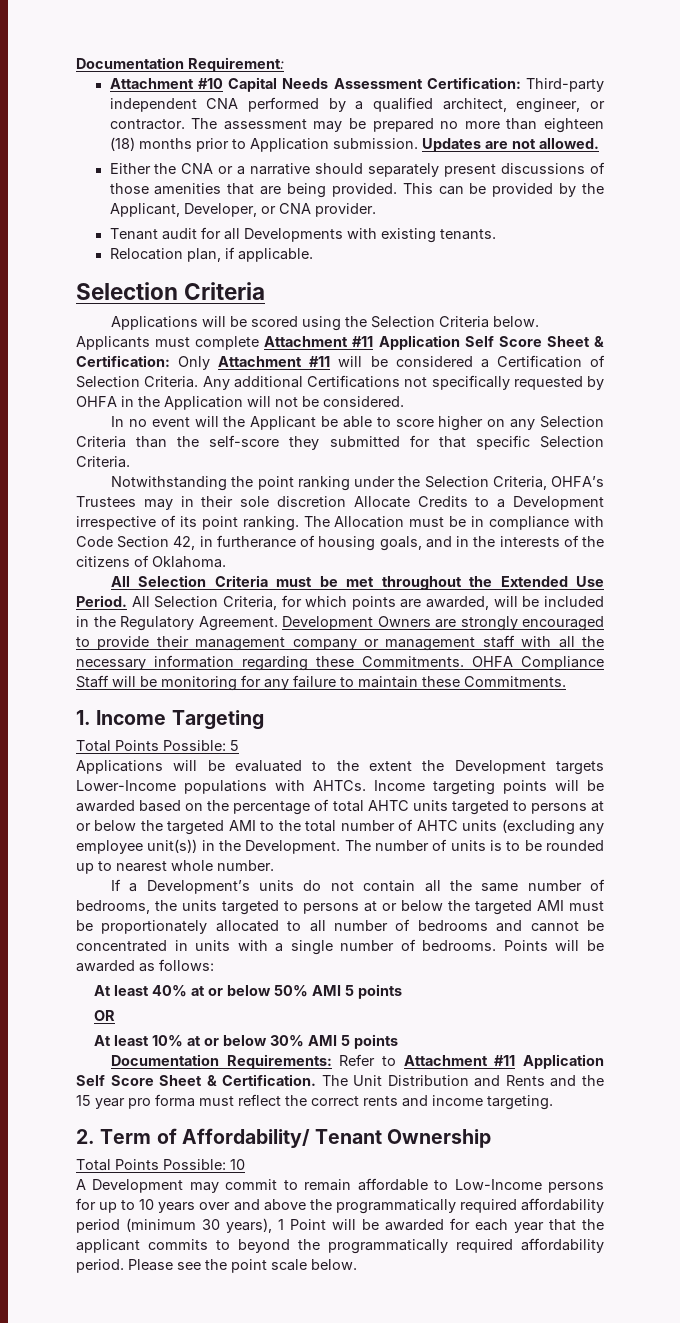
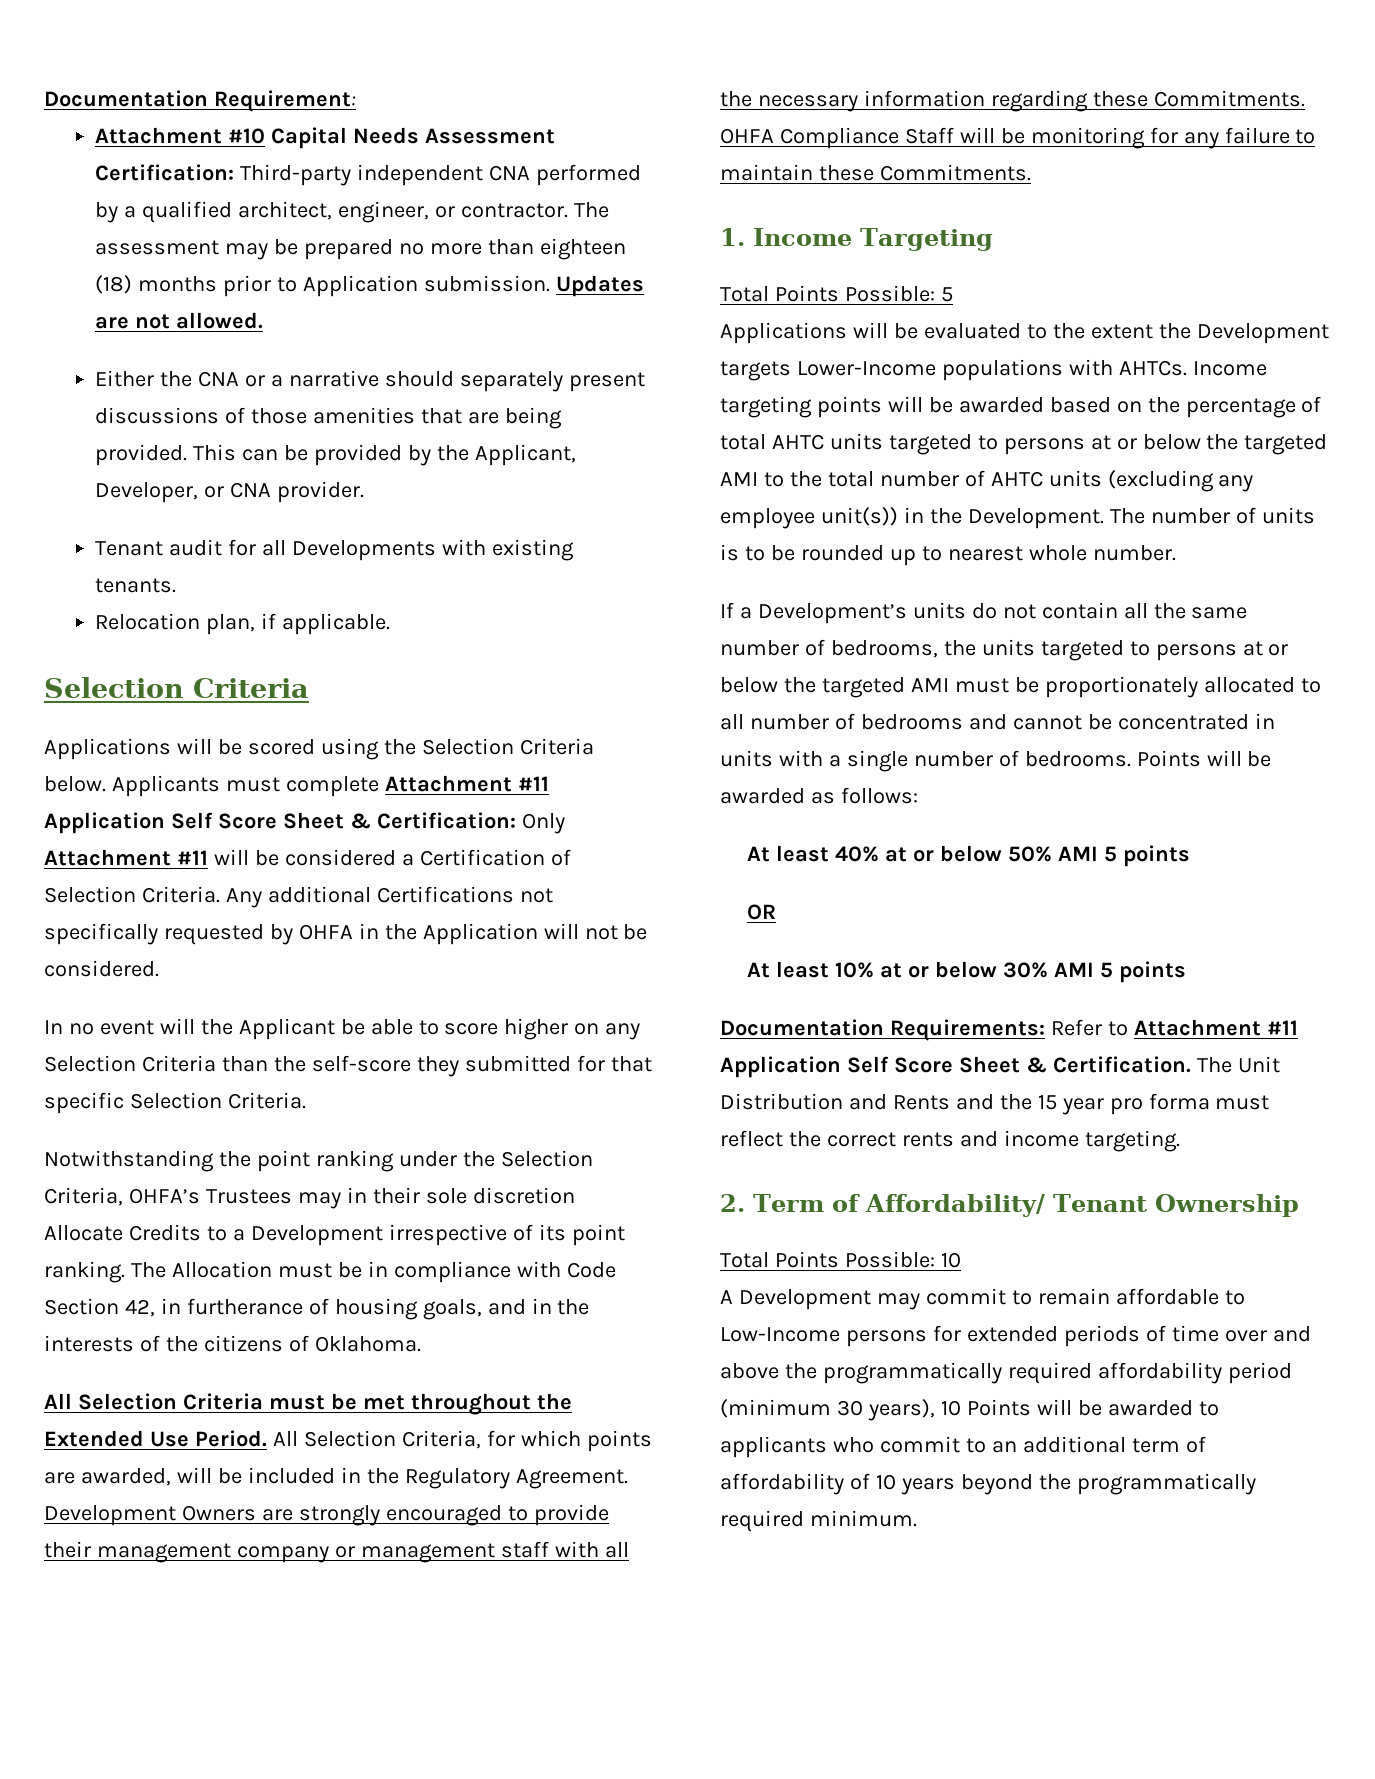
[99,1199,196,1213] up to 10 years -> [966,1325,1219,1347] extended periods of time
[278,1218,604,1233] [76,1238,604,1254] [76,1259,357,1273] 1 Point will be awarded for each year that the applicant commits to beyond the programmatically required affordability period. Please see the point scale below. -> [940,1399,1219,1416] [720,1436,1206,1458] [720,1473,1256,1495] [720,1510,917,1532] 10 Points will be awarded to applicants who commit to an additional term of affordability of 10 years beyond the programmatically required minimum.

